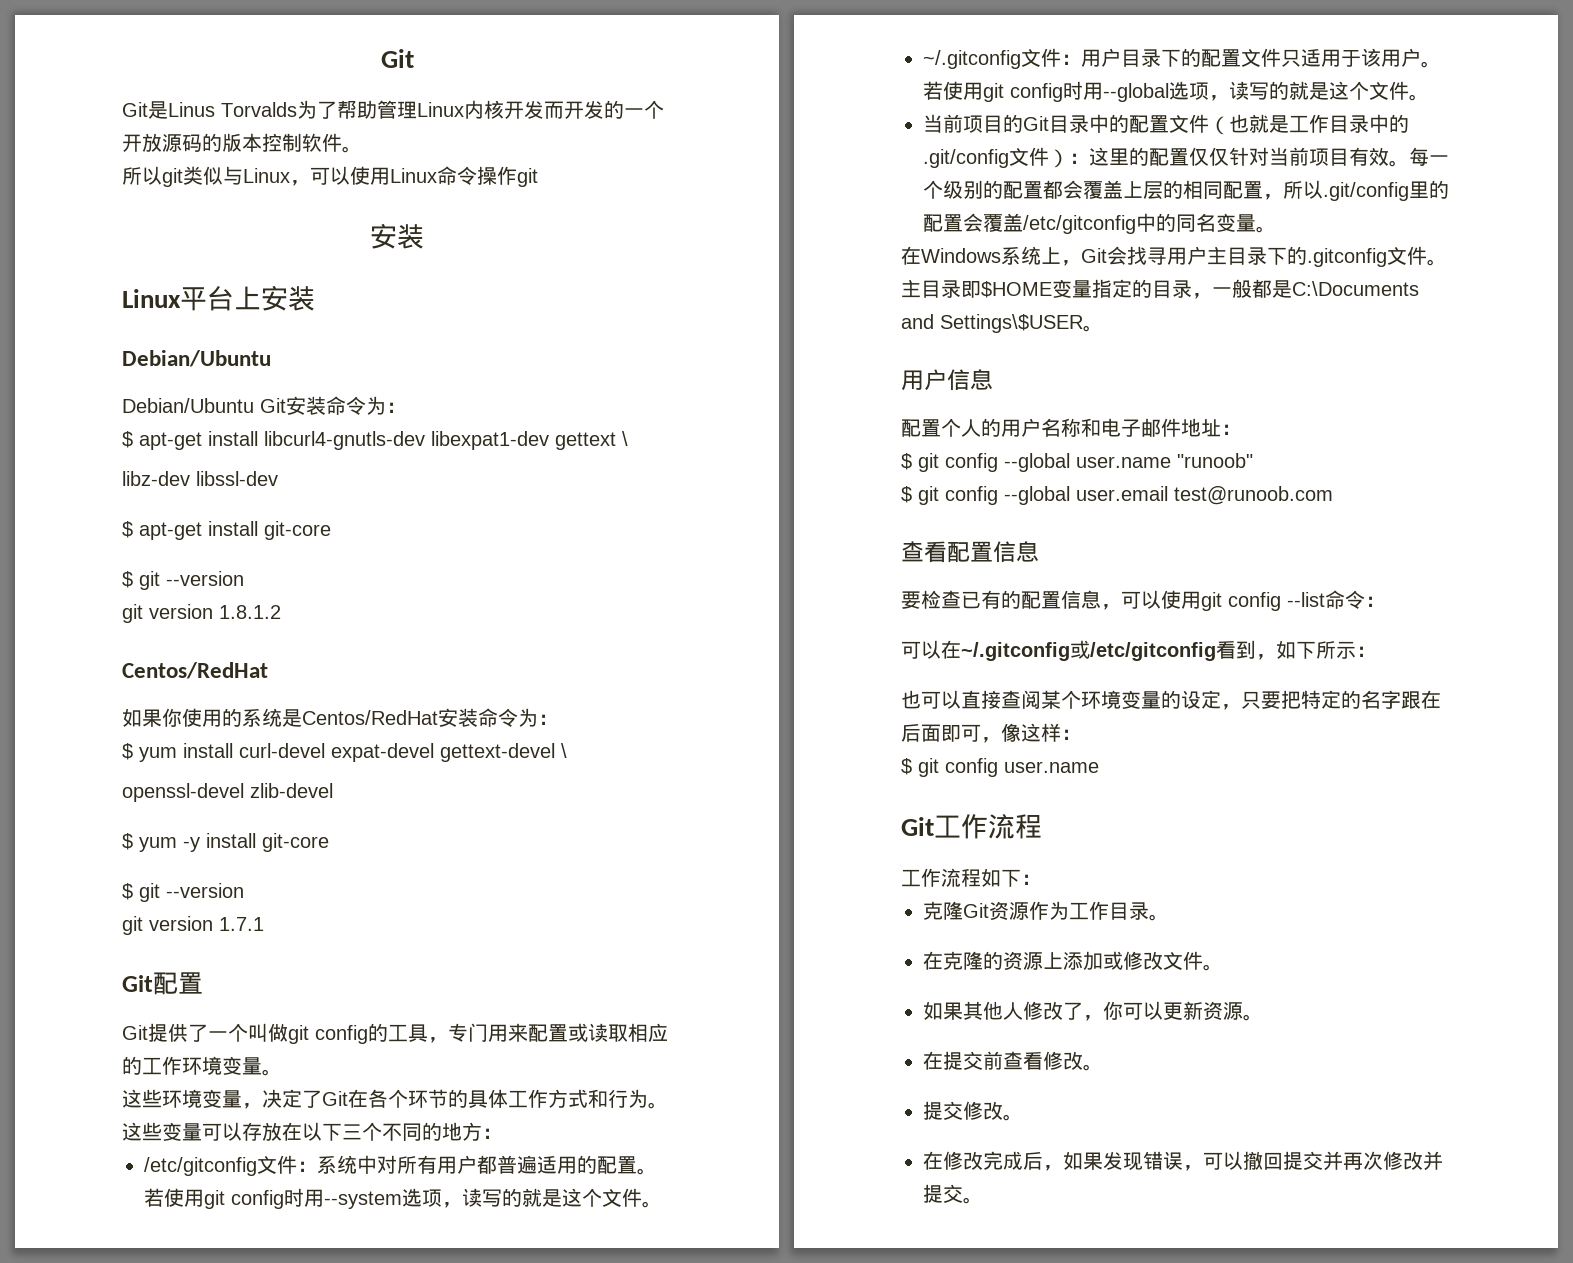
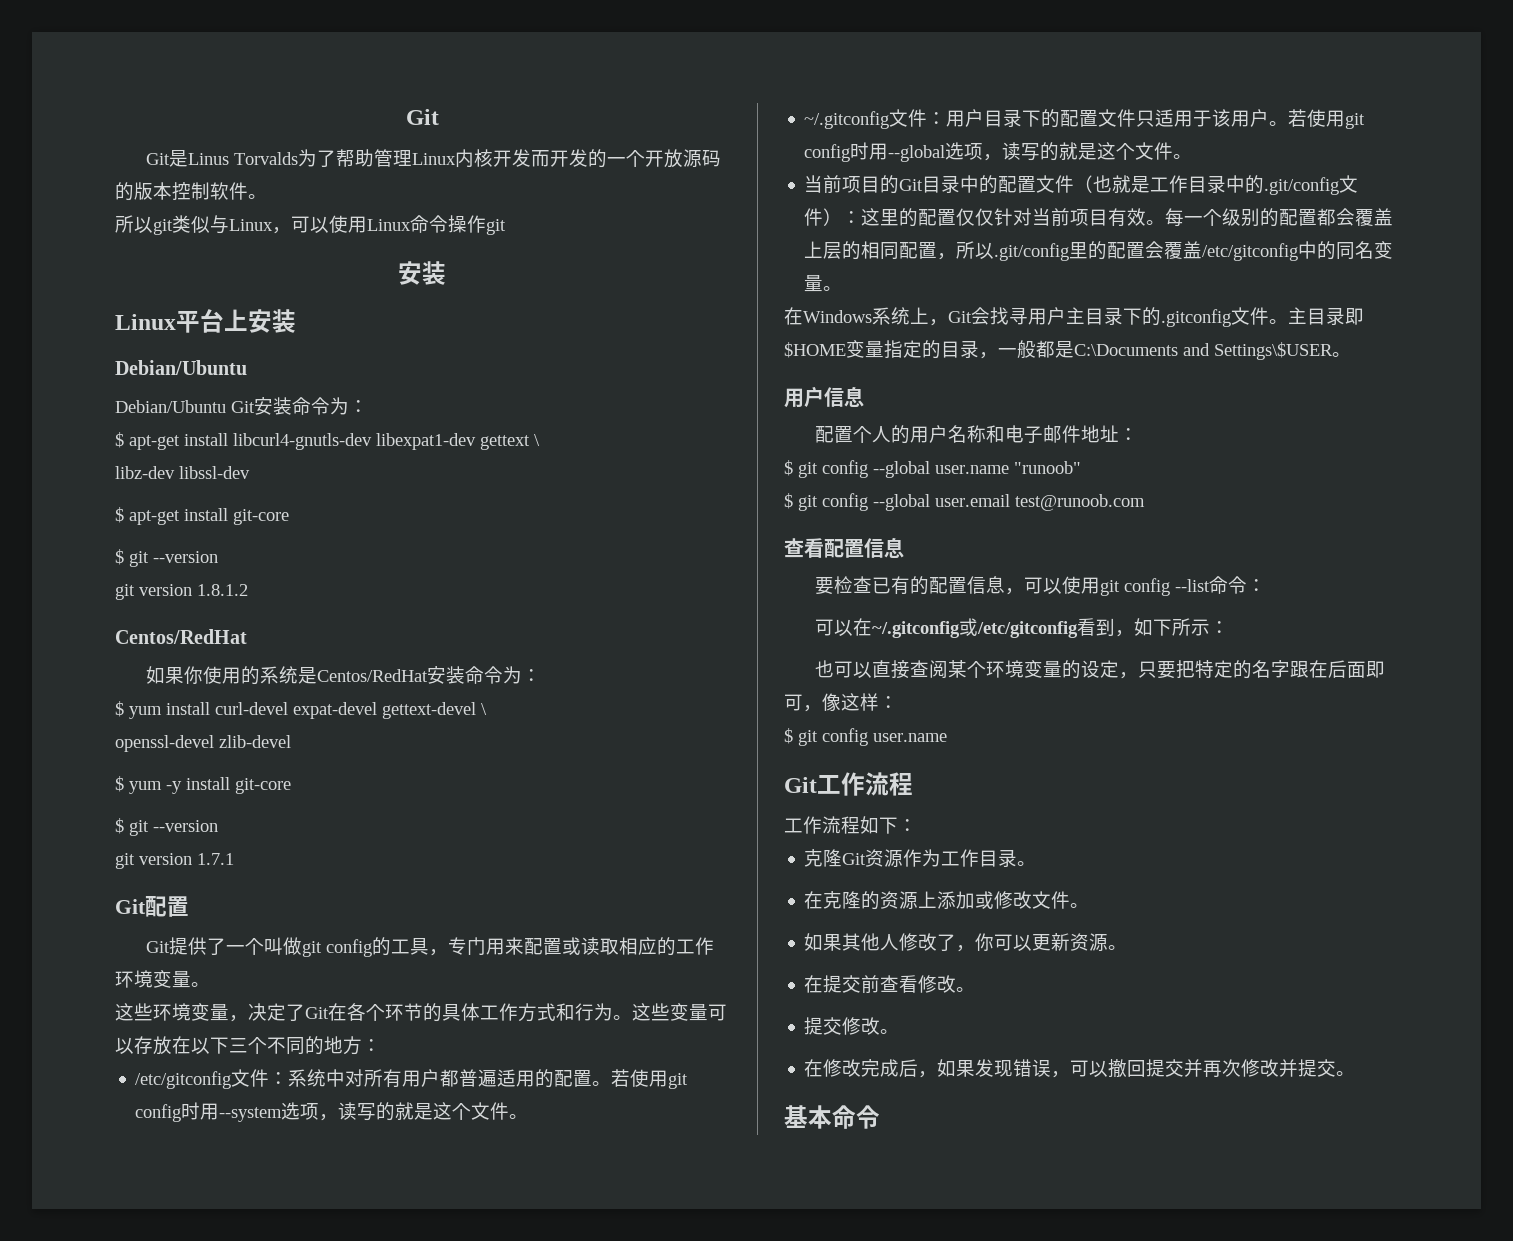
(983, 1200) none -> [784,1105,880,1129] // 基本命令

